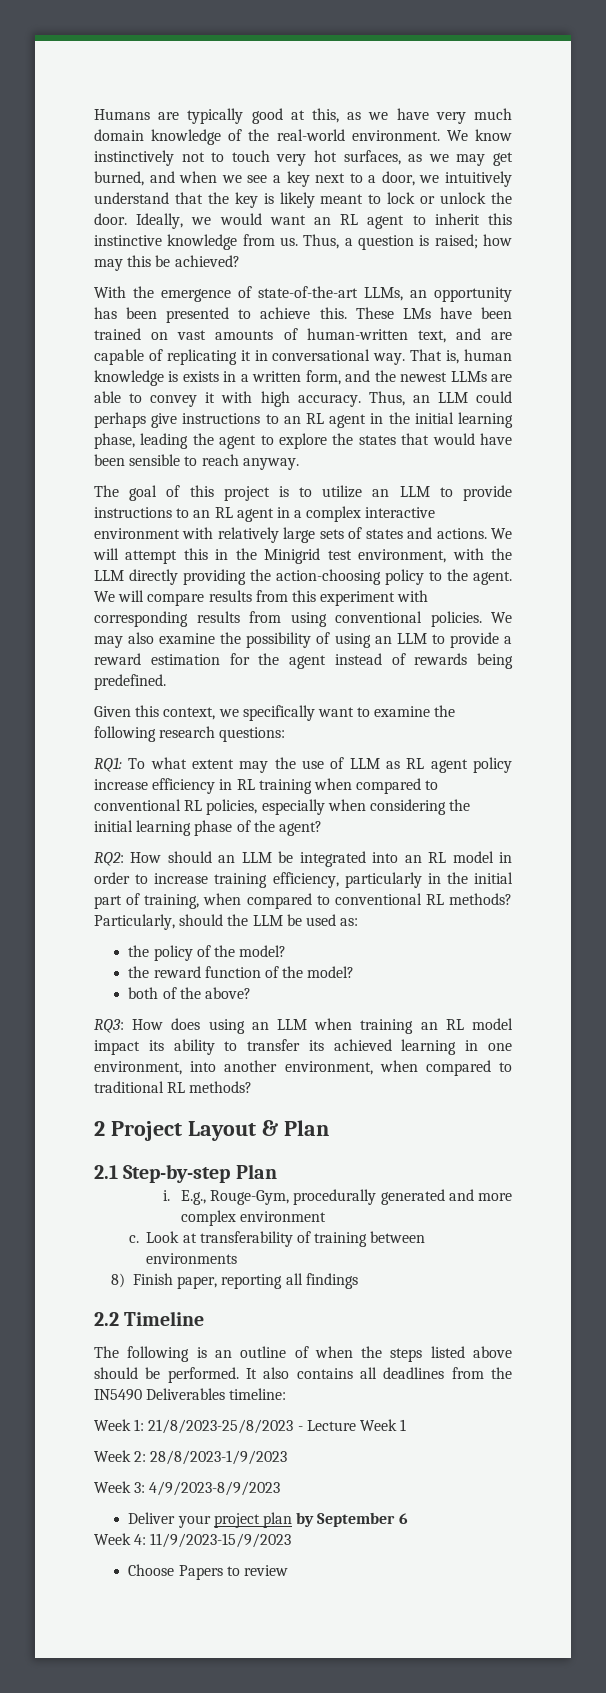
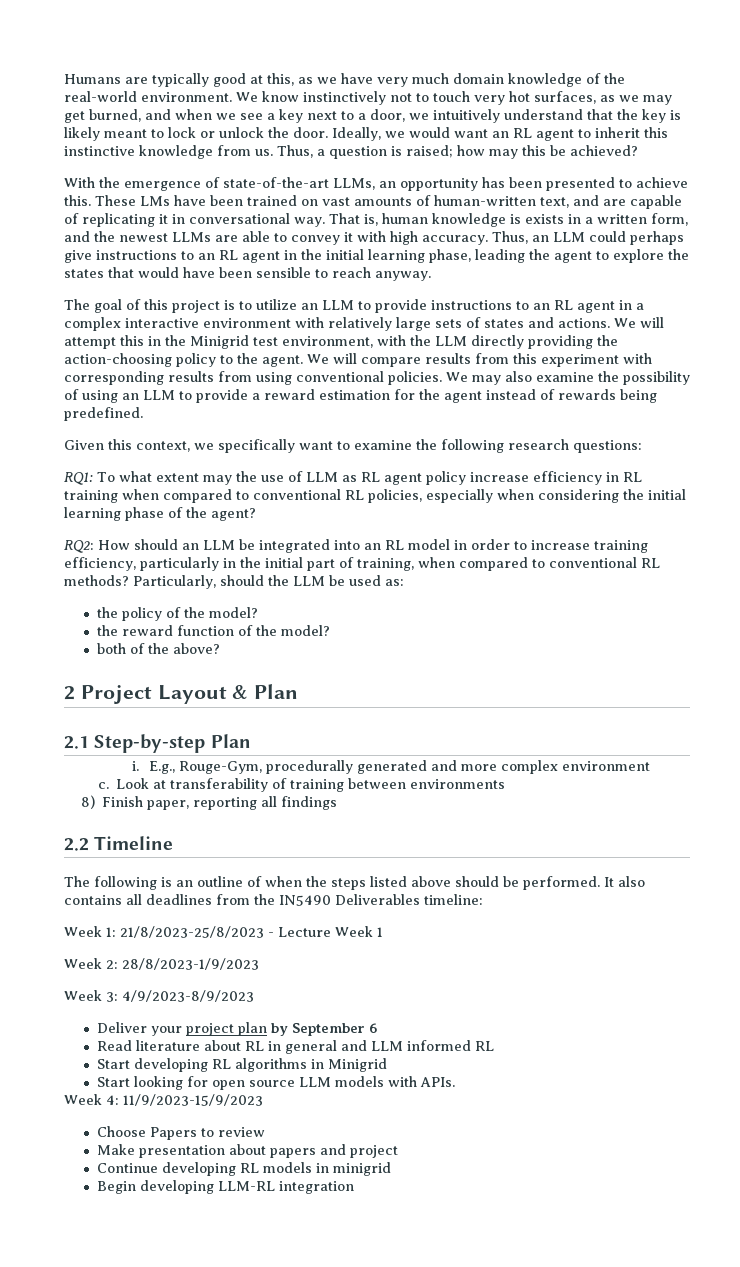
[94,1018,513,1034] [94,1039,512,1055] [94,1060,512,1076] [94,1081,253,1093] // RQ3: How does using an LLM when training an RL model impact its ability to transfer its achieved learning in one environment, into another environment, when compared to traditional RL methods? -> (220, 648) none
(408, 1518) none -> [96,1040,494,1054] [96,1058,387,1072] [96,1076,455,1090] // Read literature about RL in general and LLM informed RL // Start developing RL algorithms in Minigrid // Start looking for open source LLM models with APIs.
(288, 1570) none -> [96,1144,398,1158] [96,1162,391,1176] [96,1180,354,1194] // Make presentation about papers and project // Continue developing RL models in minigrid // Begin developing LLM-RL integration

